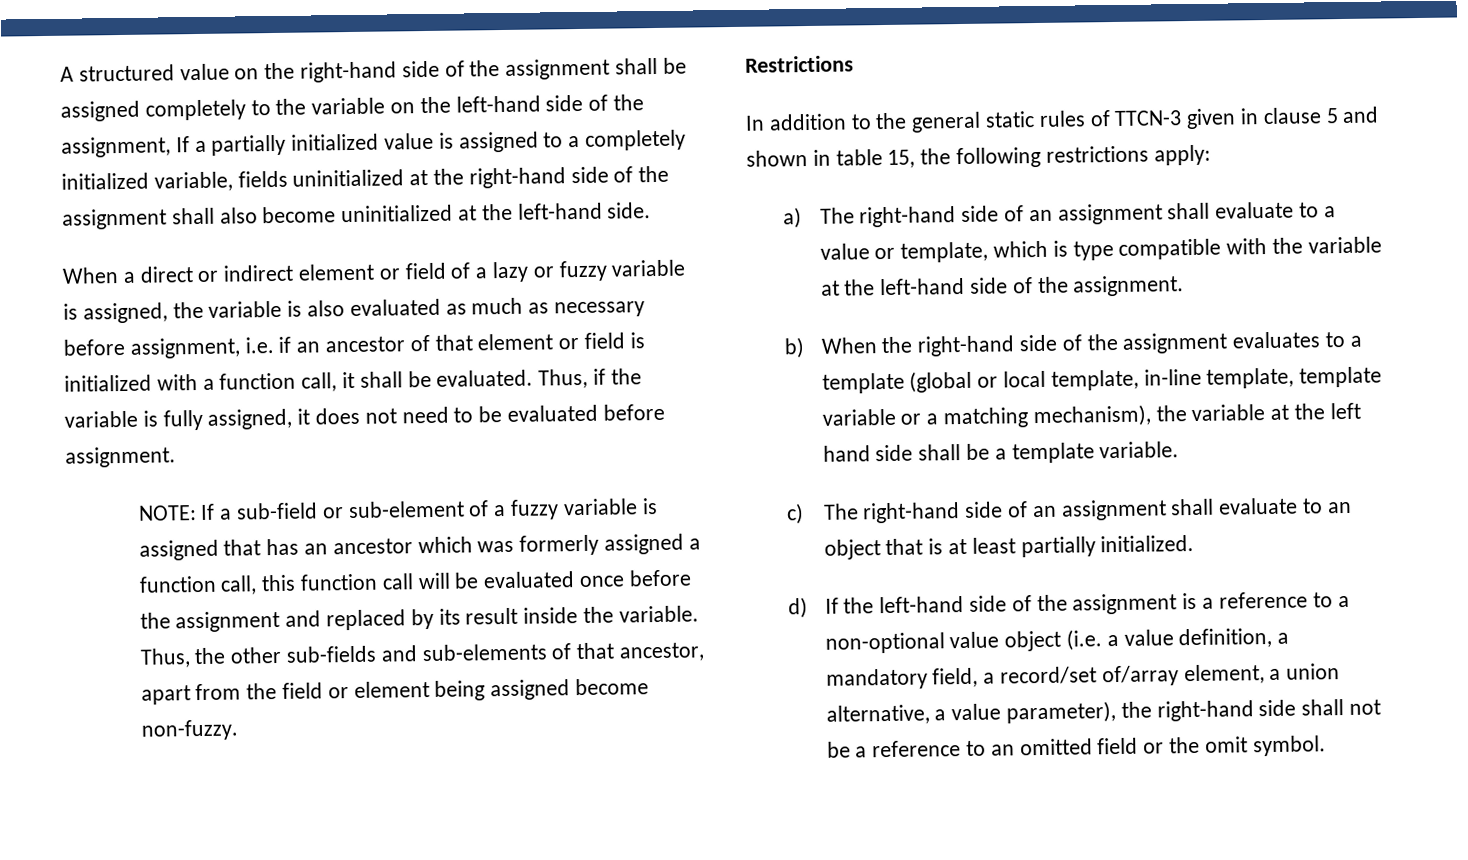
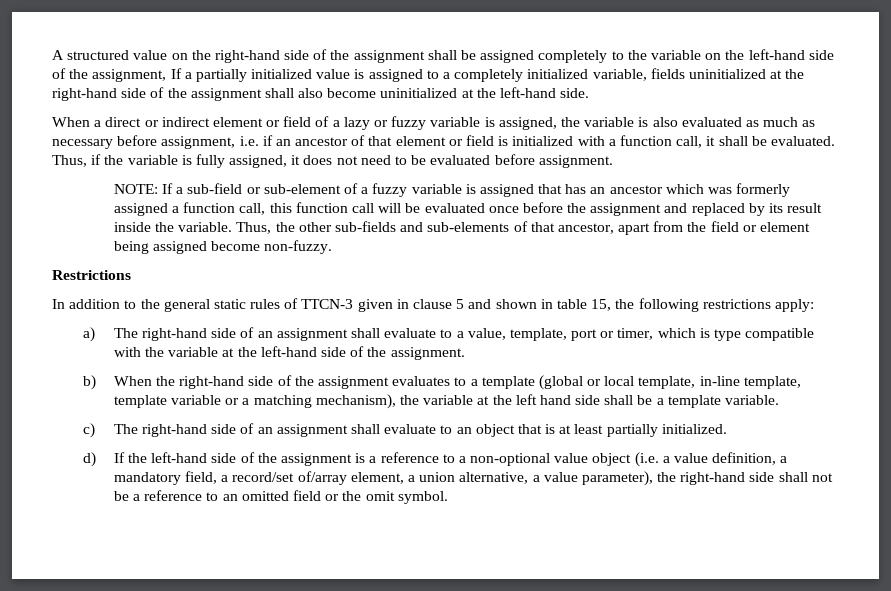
[819,241,989,263] value or template, -> [467,328,654,341] value, template, port or timer,

